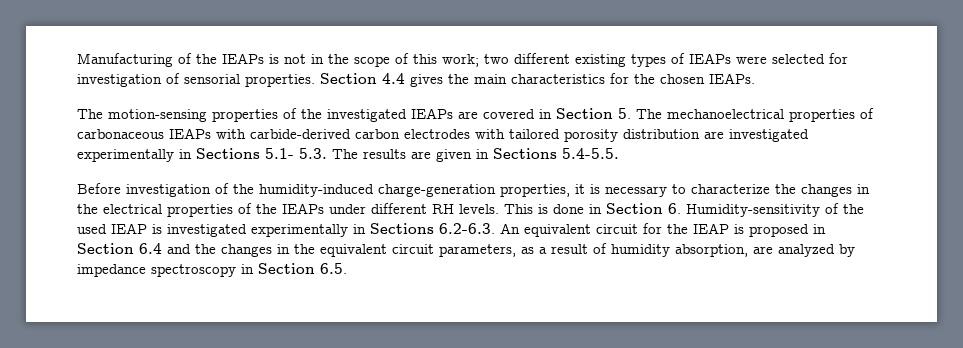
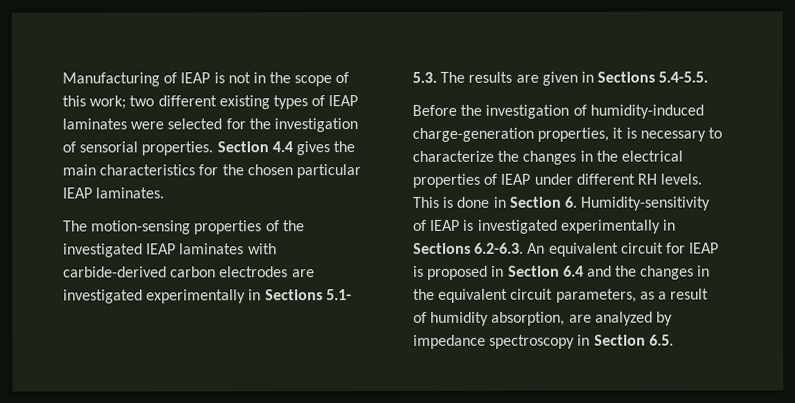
[196,53,264,64] the IEAPs -> [180,72,211,84] IEAP
[689,53,731,64] IEAPs -> [328,95,359,107] [62,118,127,130] IEAP laminates
(848, 58) none -> [248,118,271,130] the
[709,73,755,84] IEAPs. -> [295,164,361,179] [62,187,165,199] particular IEAP laminates.
[411,108,874,122] [77,128,700,142] IEAPs are covered in Section 5. The mechanoelectrical properties of carbonaceous IEAPs with carbide-derived carbon electrodes with tailored porosity distribution -> [146,243,277,255] [63,266,289,278] IEAP laminates with carbide-derived carbon electrodes
[126,183,254,197] investigation of the -> [460,104,587,119] the investigation of
[256,203,324,214] the IEAPs -> [500,173,531,185] IEAP
[843,204,864,214] [77,224,107,234] the used -> (427, 225) none
[667,224,688,234] the -> (686, 248) none

